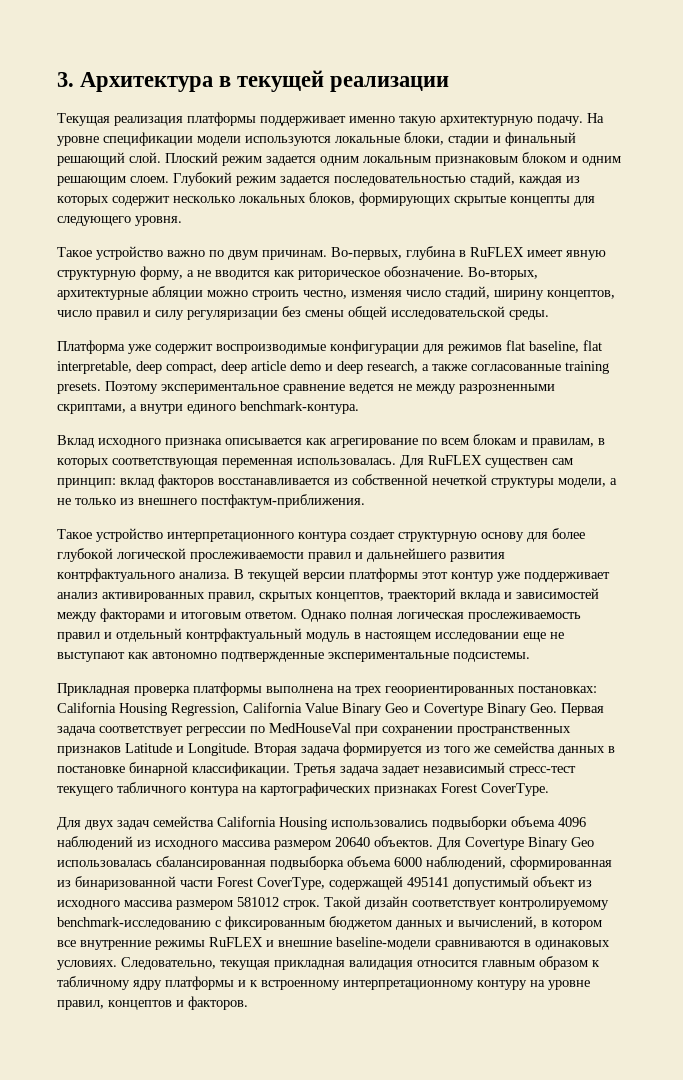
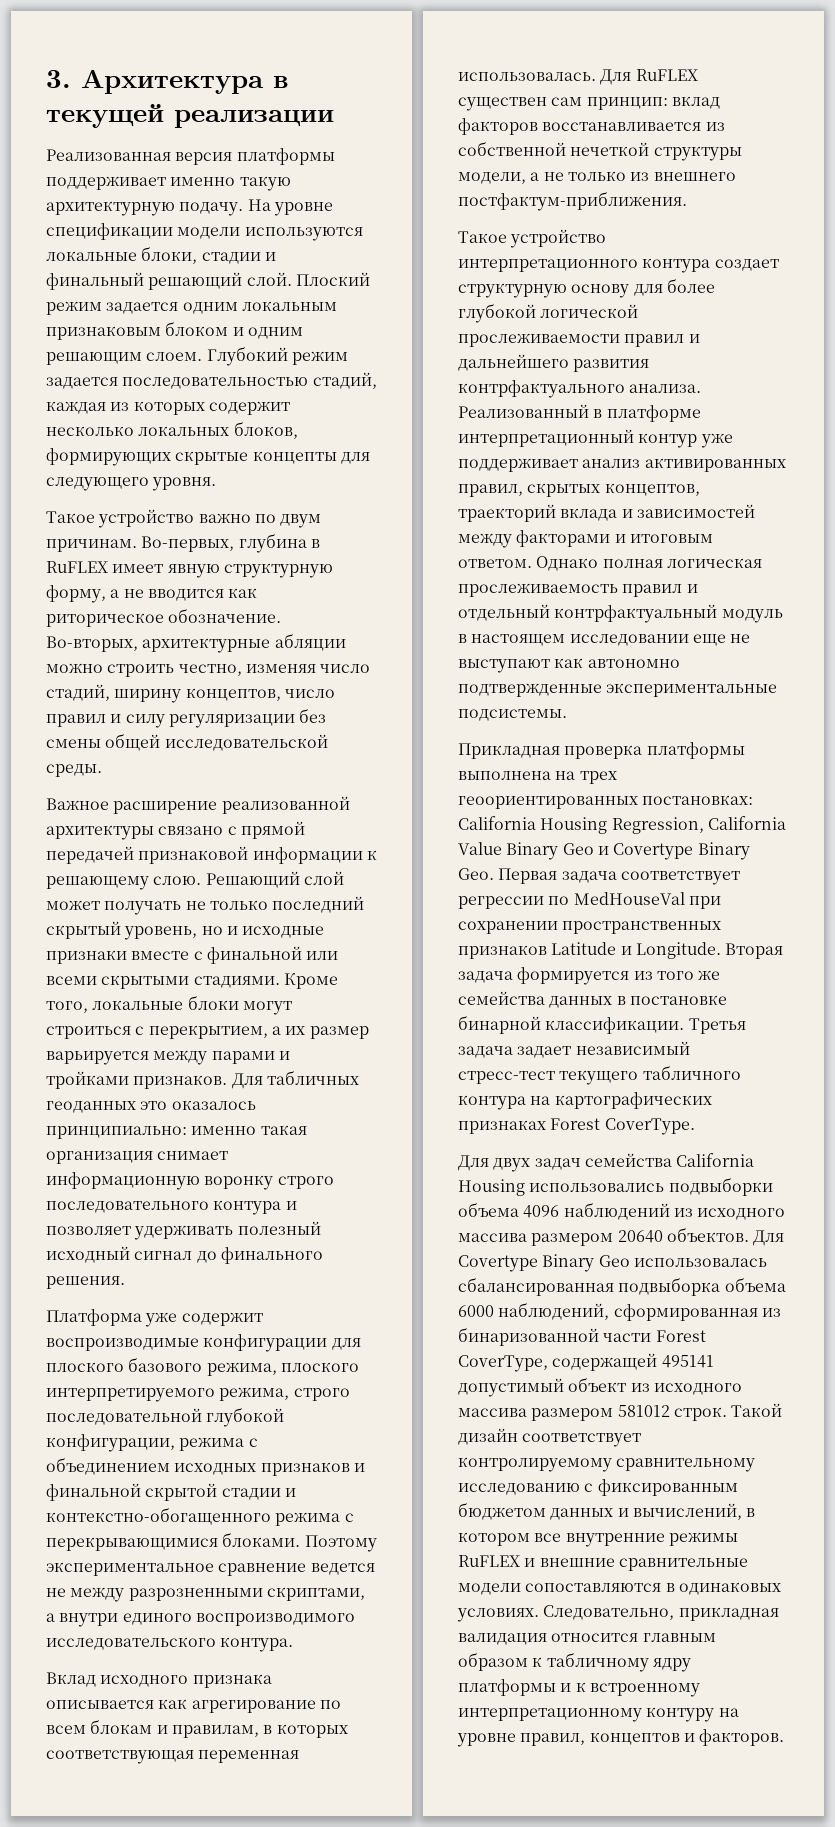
[57,113,183,126] Текущая реализация -> [46,149,233,165] Реализованная версия
(549, 315) none -> [46,796,350,814] [46,821,305,840] [46,846,377,864] [46,871,344,890] [46,896,365,915] [46,921,325,940] [46,946,339,964] [46,973,338,989] [46,995,292,1015] [46,1025,369,1039] [46,1050,290,1065] [46,1070,359,1089] [46,1100,256,1113] [46,1125,307,1139] [46,1151,229,1164] [46,1172,334,1190] [46,1200,297,1215] [46,1221,321,1240] [46,1246,323,1264] [46,1276,125,1289] // Важное расширение реализованной архитектуры связано с прямой передачей признаковой информации к решающему слою. Решающий слой может получать не только последний скрытый уровень, но и исходные признаки вместе с финальной или всеми скрытыми стадиями. Кроме того, локальные блоки могут строиться с перекрытием, а их размер варьируется между парами и тройками признаков. Для табличных геоданных это оказалось принципиально: именно такая организация снимает информационную воронку строго последовательного контура и позволяет удерживать полезный исходный сигнал до финального решения.
[448,340,602,354] [57,361,609,374] [57,382,101,394] режимов flat baseline, flat interpretable, deep compact, deep article demo и deep research, а также согласованные training presets. -> [46,1357,359,1376] [46,1387,350,1402] [46,1407,285,1427] [46,1434,258,1452] [46,1457,365,1476] [46,1483,296,1501] [46,1507,354,1526] [46,1532,301,1551] плоского базового режима, плоского интерпретируемого режима, строго последовательной глубокой конфигурации, режима с объединением исходных признаков и финальной скрытой стадии и контекстно-обогащенного режима с перекрывающимися блоками.
[240,401,359,414] benchmark-контура. -> [195,1613,355,1626] [46,1637,294,1652] воспроизводимого исследовательского контура.
[234,568,448,582] В текущей версии платформы этот -> [458,404,701,422] [458,429,634,447] Реализованный в платформе интерпретационный
[57,917,211,930] benchmark-исследованию -> [616,1458,756,1472] [458,1483,580,1495] сравнительному исследованию
[336,937,520,950] baseline-модели сравниваются -> [618,1558,748,1571] [458,1583,662,1595] сравнительные модели сопоставляются
[220,960,270,970] текущая -> (675, 1612) none

